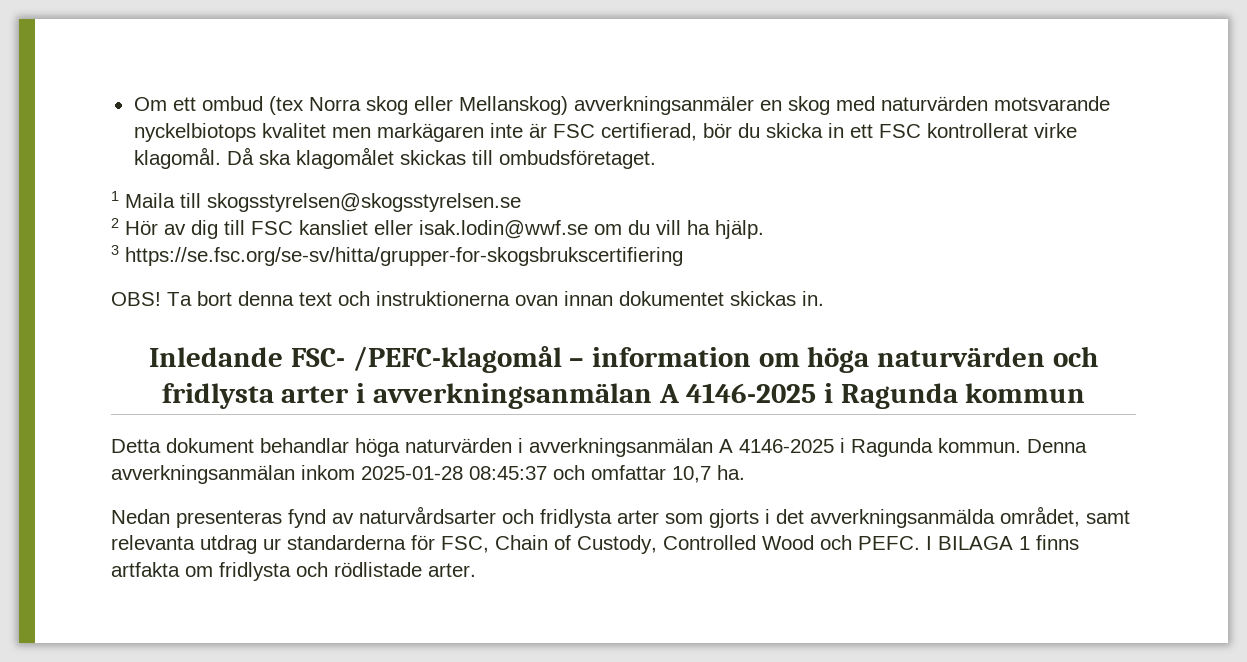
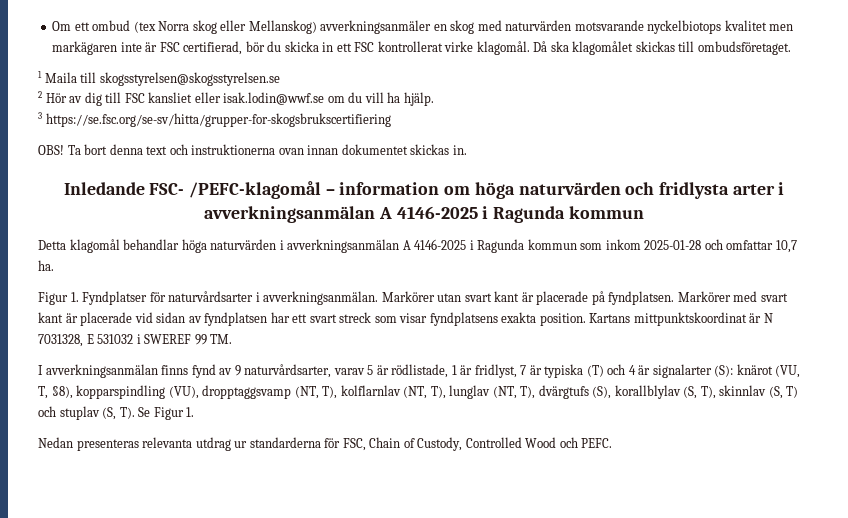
[166,438,254,453] dokument -> [69,239,120,253] klagomål
[938,438,1087,453] [111,465,295,484] kommun. Denna avverkningsanmälan -> [527,239,603,250] kommun som
[469,466,547,480] 08:45:37 -> (702, 245) none
[111,506,1130,528] Nedan presenteras fynd av naturvårdsarter och fridlysta arter som gjorts i det avverkningsanmälda området, samt -> [38,291,788,305] [38,312,773,326] [38,334,233,347] [38,364,801,378] [38,385,799,399] [38,406,195,420] [38,437,139,451] Figur 1. Fyndplatser för naturvårdsarter i avverkningsanmälan. Markörer utan svart kant är placerade på fyndplatsen. Markörer med svart kant är placerade vid sidan av fyndplatsen har ett svart streck som visar fyndplatsens exakta position. Kartans mittpunktskoordinat är N 7031328, E 531032 i SWEREF 99 TM. // I avverkningsanmälan finns fynd av 9 naturvårdsarter, varav 5 är rödlistade, 1 är fridlyst, 7 är typiska (T) och 4 är signalarter (S): knärot (VU, T, §8), kopparspindling (VU), dropptaggsvamp (NT, T), kolflarnlav (NT, T), lunglav (NT, T), dvärgtufs (S), korallblylav (S, T), skinnlav (S, T) och stuplav (S, T). Se Figur 1. // Nedan presenteras
[926,535,1079,550] [111,562,476,581] I BILAGA 1 finns artfakta om fridlysta och rödlistade arter. -> (613, 443) none

